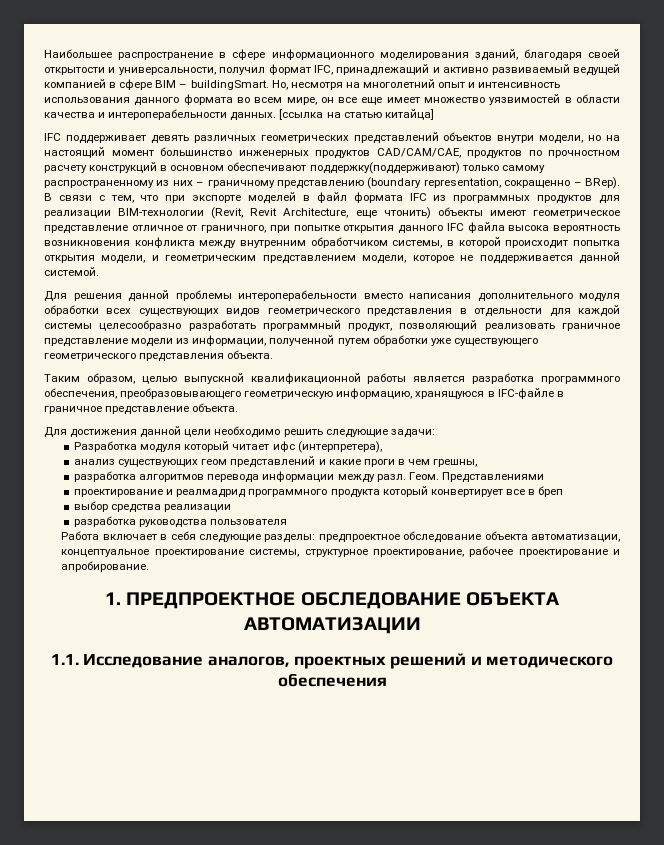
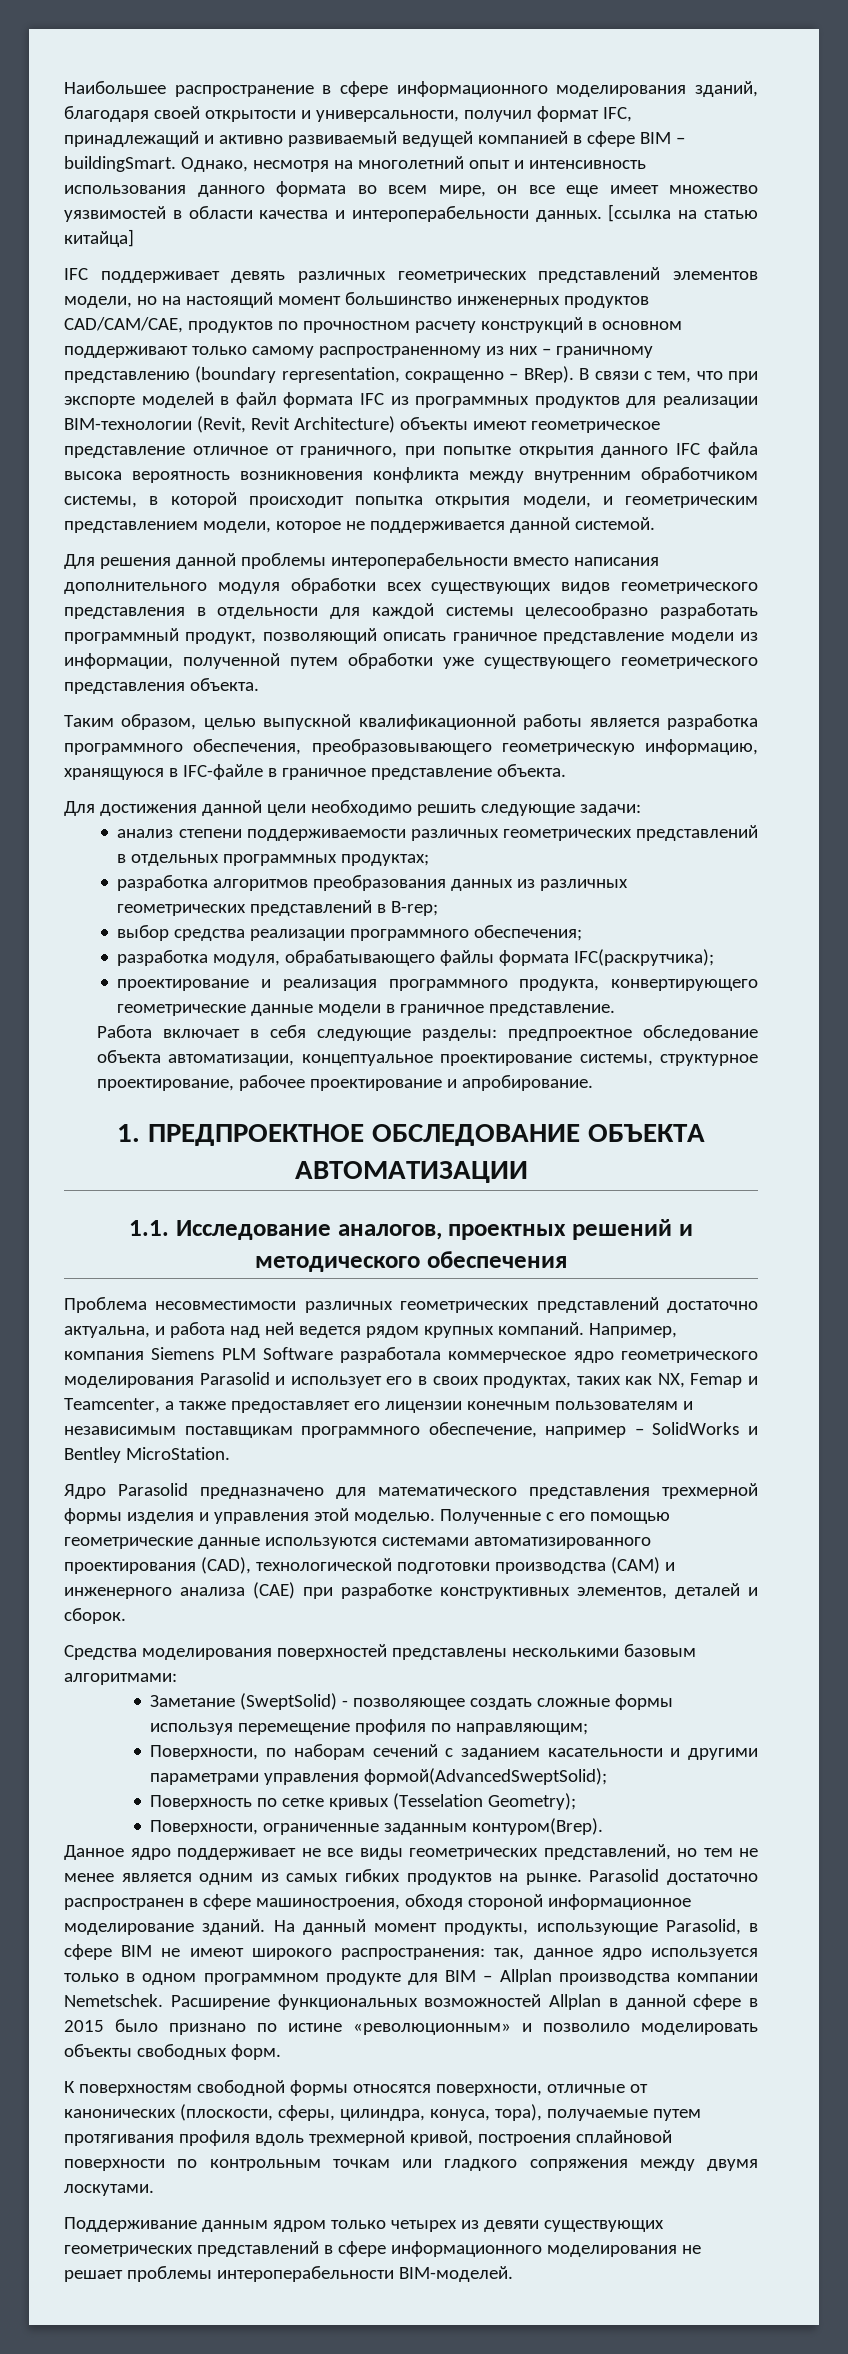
[271,80,288,90] Но, -> [180,157,248,172] Однако,
[443,132,535,143] объектов внутри -> [673,271,758,280] элементов
[227,162,460,174] обеспечивают поддержку(поддерживают) -> [64,346,188,358] поддерживают
[283,207,431,219] Architecture, еще чтонить) -> [293,416,395,433] Architecture)
[484,323,555,331] реализовать -> [383,632,447,641] описать
[74,441,382,453] [74,456,478,468] [74,471,544,483] [74,486,564,498] Разработка модуля который читает ифс (интерпретера), // анализ существующих геом представлений и какие проги в чем грешны, // разработка алгоритмов перевода информации между разл. Геом. Представлениями // проектирование и реалмадрид программного продукта который конвертирует все в бреп -> [117,825,758,841] [117,854,430,866] [117,875,629,891] [117,900,439,916] анализ степени поддерживаемости различных геометрических представлений в отдельных программных продуктах; // разработка алгоритмов преобразования данных из различных геометрических представлений в B-rep;
[74,516,288,528] // разработка руководства пользователя -> [350,925,583,941] [117,949,715,966] [117,979,758,991] [117,1004,616,1016] программного обеспечения; // разработка модуля, обрабатывающего файлы формата IFC(раскрутчика); // проектирование и реализация программного продукта, конвертирующего геометрические данные модели в граничное представление.
(387, 680) none -> [64,1297,758,1313] [64,1322,677,1338] [64,1347,758,1363] [64,1372,758,1388] [64,1398,693,1413] [64,1422,758,1438] [64,1447,230,1463] [64,1483,758,1499] [64,1508,670,1524] [64,1537,651,1549] [64,1557,675,1574] [64,1582,758,1599] [64,1608,126,1624] [64,1644,696,1660] [64,1673,177,1685] [150,1693,674,1710] [150,1719,589,1735] [150,1744,758,1760] [150,1768,608,1785] [150,1793,577,1810] [150,1818,604,1835] [64,1844,758,1860] [64,1869,759,1885] [64,1894,691,1910] [64,1919,758,1935] [64,1944,758,1960] [64,1969,758,1985] [64,1994,758,2010] [64,2019,758,2035] [64,2044,281,2060] [64,2080,648,2096] [64,2104,701,2121] [64,2130,672,2146] [64,2159,758,2171] [64,2184,154,2196] [64,2217,664,2232] [64,2241,701,2257] [64,2266,513,2282] // Проблема несовместимости различных геометрических представлений достаточно актуальна, и работа над ней ведется рядом крупных компаний. Например, компания Siemens PLM Software разработала коммерческое ядро геометрического моделирования Parasolid и использует его в своих продуктах, таких как NX, Femap и Teamcenter, а также предоставляет его лицензии конечным пользователям и независимым поставщикам программного обеспечение, например – SolidWorks и Bentley MicroStation. // Ядро Parasolid предназначено для математического представления трехмерной формы изделия и управления этой моделью. Полученные с его помощью геометрические данные используются системами автоматизированного проектирования (CAD), технологической подготовки производства (CAM) и инженерного анализа (САЕ) при разработке конструктивных элементов, деталей и сборок. // Средства моделирования поверхностей представлены несколькими базовым алгоритмами: // Заметание (SweptSolid) - позволяющее создать сложные формы используя перемещение профиля по направляющим; // Поверхности, по наборам сечений с заданием касательности и другими параметрами управления формой(AdvancedSweptSolid); // Поверхность по сетке кривых (Tesselation Geometry); // Поверхности, ограниченные заданным контуром(Brep). // Данное ядро поддерживает не все виды геометрических представлений, но тем не менее является одним из самых гибких продуктов на рынке. Parasolid достаточно распространен в сфере машиностроения, обходя стороной информационное моделирование зданий. На данный момент продукты, использующие Parasolid, в сфере BIM не имеют широкого распространения: так, данное ядро используется только в одном программном продукте для BIM – Allplan производства компании Nemetschek. Расширение функциональных возможностей Allplan в данной сфере в 2015 было признано по истине «революционным» и позволило моделировать объекты свободных форм. // К поверхностям свободной формы относятся поверхности, отличные от канонических (плоскости, сферы, цилиндра, конуса, тора), получаемые путем протягивания профиля вдоль трехмерной кривой, построения сплайновой поверхности по контрольным точкам или гладкого сопряжения между двумя лоскутами. // Поддерживание данным ядром только четырех из девяти существующих геометрических представлений в сфере информационного моделирования не решает проблемы интероперабельности BIM-моделей.

